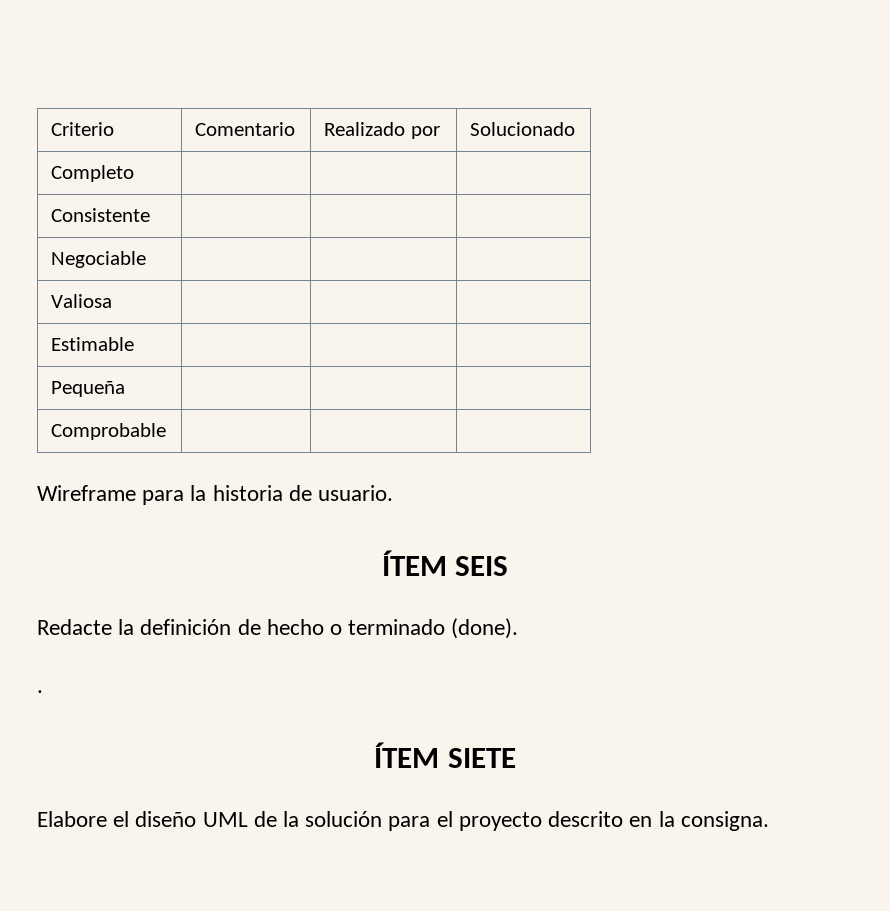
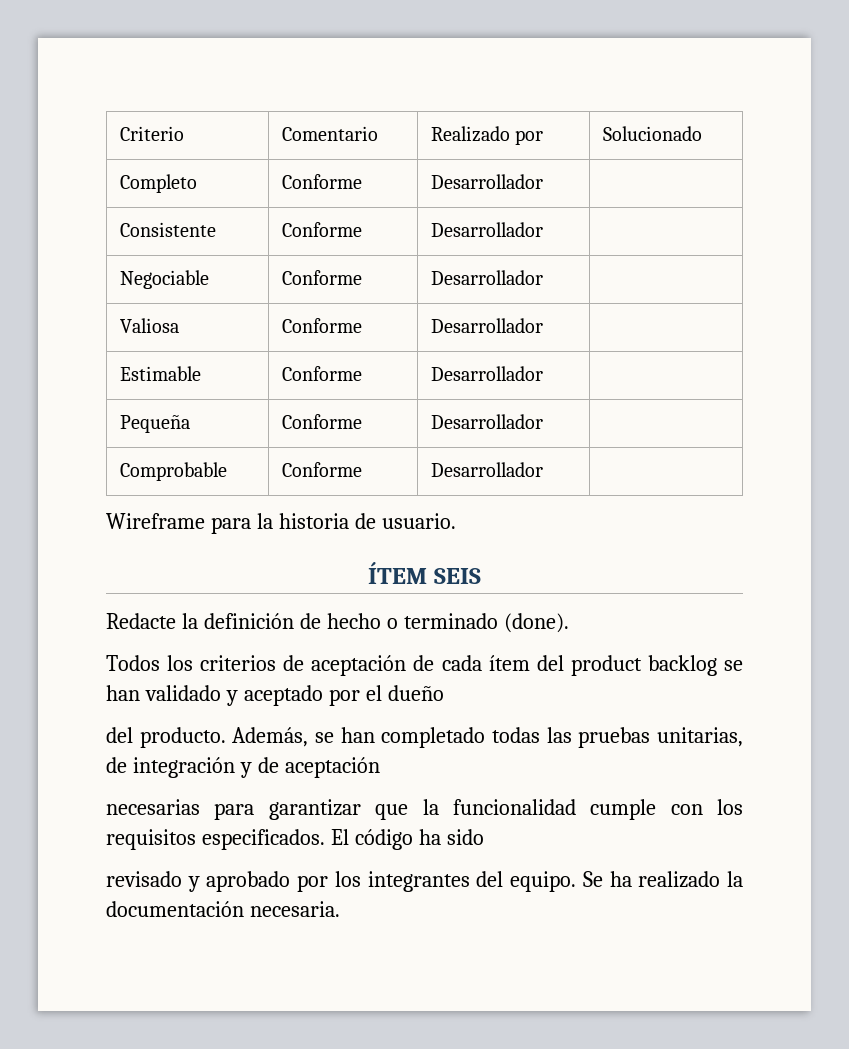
(135, 173) | -> [281,174,362,189] [430,174,543,189] Conforme | Desarrollador
(151, 215) | -> [281,222,362,237] [430,222,543,237] Conforme | Desarrollador
(147, 259) | -> [281,270,362,285] [430,270,543,285] Conforme | Desarrollador
(113, 301) | -> [281,318,362,333] [430,318,543,333] Conforme | Desarrollador
(135, 344) | -> [281,366,362,381] [430,366,543,381] Conforme | Desarrollador
(126, 389) | -> [281,414,362,429] [430,414,543,429] Conforme | Desarrollador
(167, 431) | -> [281,462,362,477] [430,462,543,477] Conforme | Desarrollador
[37,690,43,693] [374,742,516,768] [37,811,769,831] . // ÍTEM SIETE // Elabore el diseño UML de la solución para el proyecto descrito en la consigna. -> [106,655,743,676] [106,685,444,706] [106,727,743,748] [106,757,380,778] [106,799,743,820] [106,829,484,850] [106,871,744,892] [106,901,340,917] Todos los criterios de aceptación de cada ítem del product backlog se han validado y aceptado por el dueño // del producto. Además, se han completado todas las pruebas unitarias, de integración y de aceptación // necesarias para garantizar que la funcionalidad cumple con los requisitos especificados. El código ha sido // revisado y aprobado por los integrantes del equipo. Se ha realizado la documentación necesaria.

